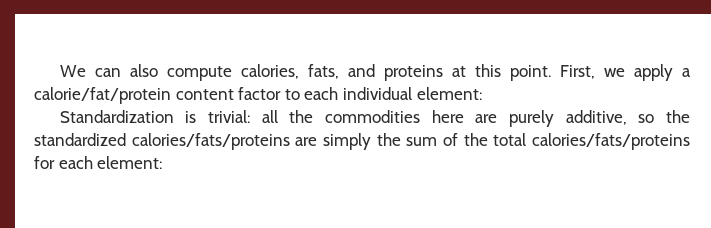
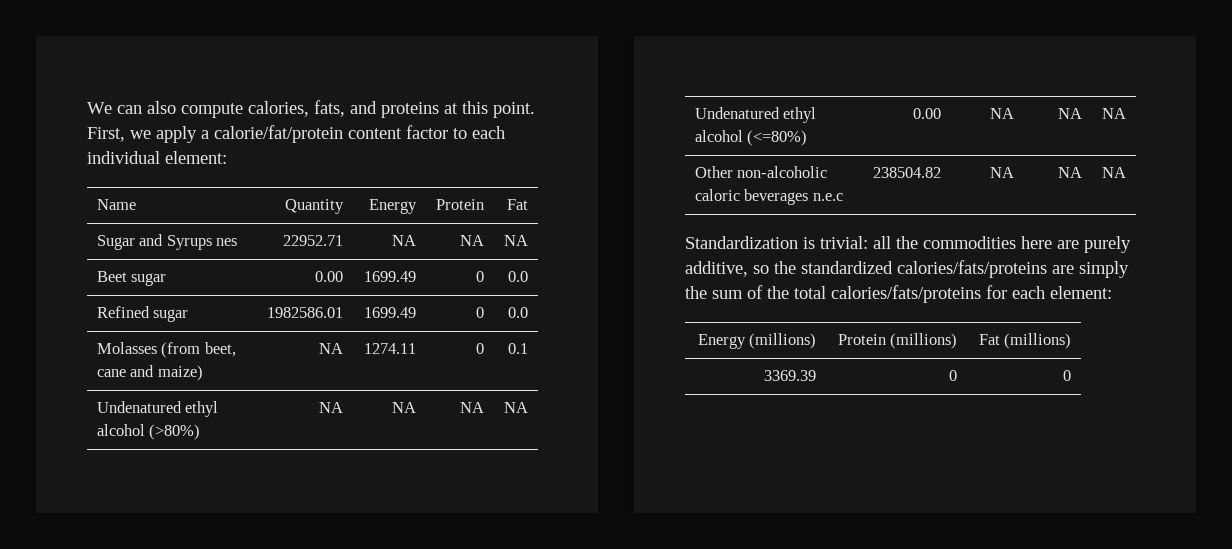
(482, 93) none -> [96,199,136,210] [285,199,345,214] [369,199,418,214] [436,199,485,210] [507,199,529,210] [96,234,238,250] [283,235,344,246] [392,235,417,246] [460,235,485,246] [504,235,529,246] [96,271,167,286] [315,271,344,282] [364,271,417,282] [476,271,485,282] [508,271,529,282] [96,306,189,322] [267,307,344,318] [364,307,417,318] [476,307,485,318] [508,307,529,318] [96,342,236,358] [96,365,203,381] [319,343,344,354] [364,343,417,354] [476,343,485,354] [508,343,529,354] [96,401,219,417] [96,424,201,440] [319,402,344,413] [392,402,417,413] [460,402,485,413] [504,402,529,413] [694,107,817,123] [694,130,808,146] [913,108,942,119] [990,108,1015,119] [1058,108,1083,119] [1102,108,1127,119] [694,166,828,178] [694,189,843,205] [873,167,942,178] [990,167,1015,178] [1058,167,1083,178] [1102,167,1127,178] // Name | Quantity | Energy | Protein | Fat // Sugar and Syrups nes | 22952.71 | NA | NA | NA // Beet sugar | 0.00 | 1699.49 | 0 | 0.0 // Refined sugar | 1982586.01 | 1699.49 | 0 | 0.0 // Molasses (from beet, cane and maize) | NA | 1274.11 | 0 | 0.1 // Undenatured ethyl alcohol (>80%) | NA | NA | NA | NA // Undenatured ethyl alcohol (<=80%) | 0.00 | NA | NA | NA // Other non-alcoholic caloric beverages n.e.c | 238504.82 | NA | NA | NA
(163, 162) none -> [697,333,817,349] [837,333,958,349] [978,333,1072,349] [764,370,817,381] [949,370,958,381] [1063,370,1072,381] // Energy (millions) | Protein (millions) | Fat (millions) // 3369.39 | 0 | 0

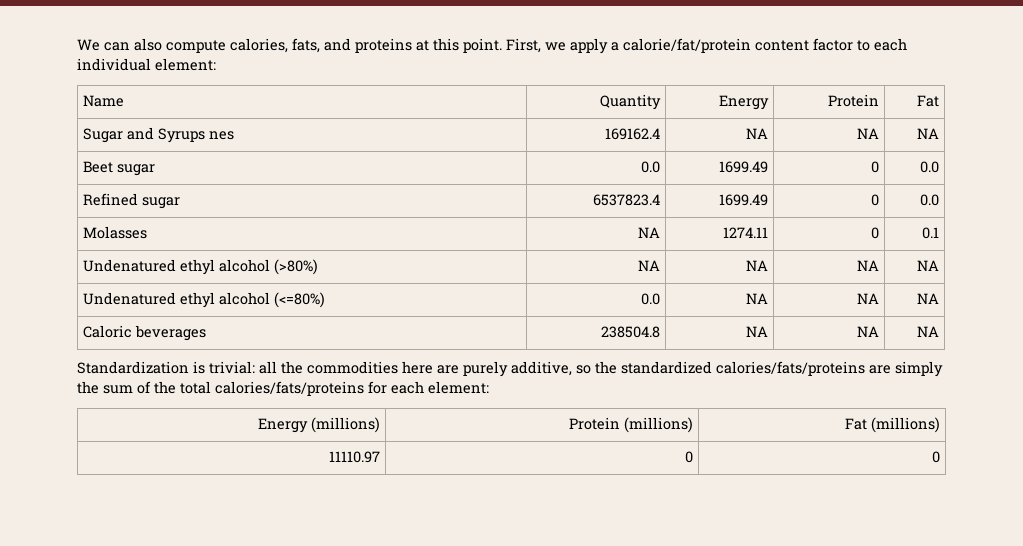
[283,235,344,246] 22952.71 -> [605,128,661,140] 169162.4
[315,271,344,282] 0.00 -> [641,161,661,173] 0.0
[267,307,344,318] 1982586.01 -> [593,194,661,206] 6537823.4
[161,342,236,358] [96,365,203,381] (from beet, cane and maize) -> (147, 232) none
[913,108,942,119] [990,108,1015,119] [1058,108,1083,119] [1102,108,1127,119] [694,166,828,178] [694,189,740,201] 0.00 | NA | NA | NA // Other non-alcoholic caloric -> [641,293,661,305] [746,293,769,304] [857,293,880,304] [917,293,940,304] [82,325,132,338] 0.0 | NA | NA | NA // Caloric
[812,193,843,201] [873,167,942,178] n.e.c | 238504.82 -> [601,326,661,338] | 238504.8
[764,370,817,381] 3369.39 -> [329,451,381,463] 11110.97

